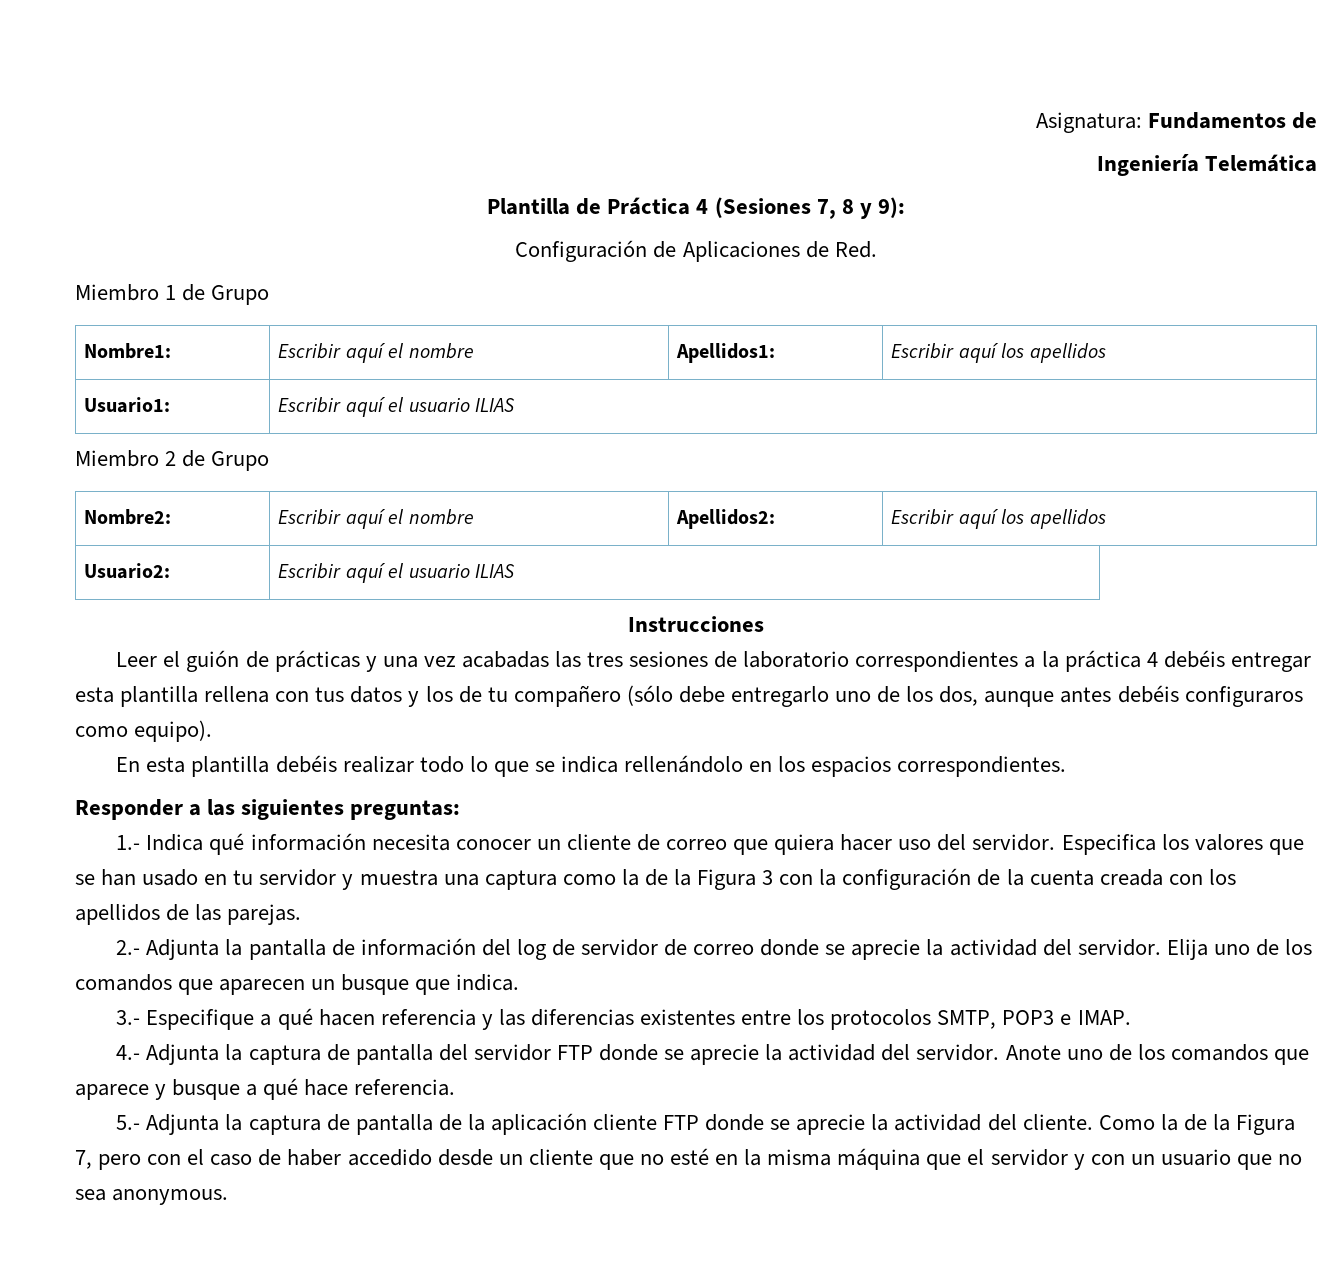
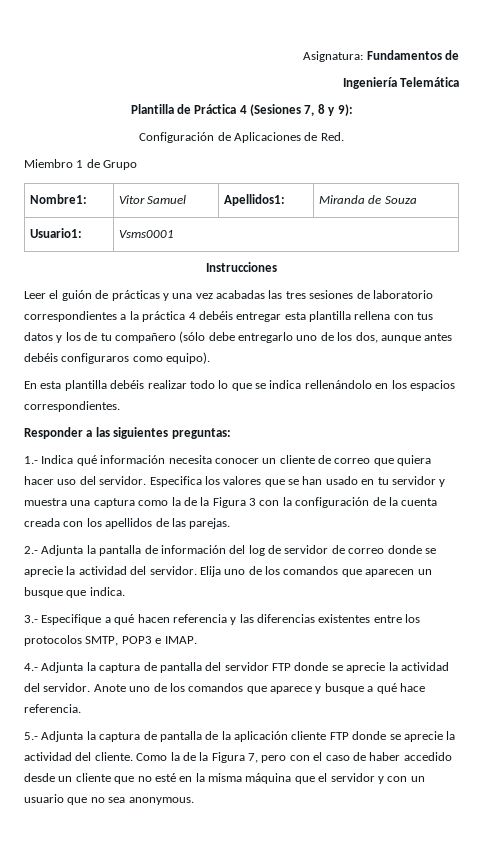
[278,343,474,363] [676,343,776,363] [891,343,1106,363] [84,397,171,413] [278,397,516,417] [75,450,270,471] [84,509,172,525] [278,509,474,529] [676,509,776,529] [891,509,1106,529] [84,563,171,579] [278,563,516,583] Escribir aquí el nombre | Apellidos1: | Escribir aquí los apellidos // Usuario1: | Escribir aquí el usuario ILIAS // Miembro 2 de Grupo // Nombre2: | Escribir aquí el nombre | Apellidos2: | Escribir aquí los apellidos // Usuario2: | Escribir aquí el usuario ILIAS -> [118,195,187,204] [223,194,285,206] [318,195,417,204] [29,228,82,238] [118,230,174,238] Vitor Samuel | Apellidos1: | Miranda de Souza // Usuario1: | Vsms0001

